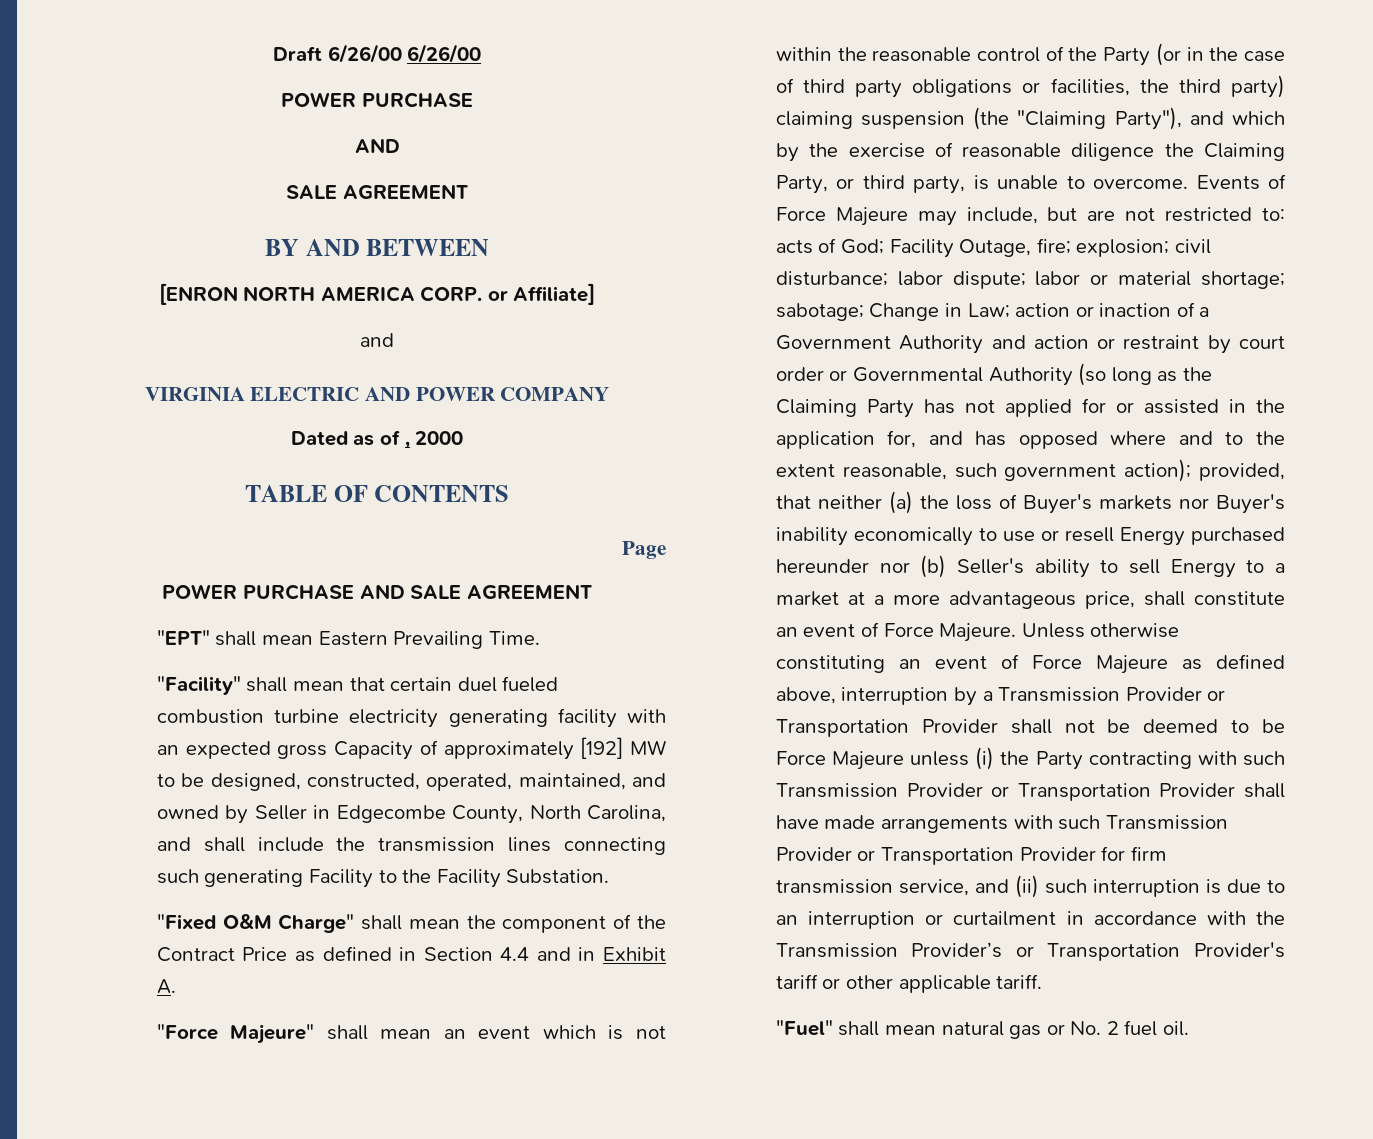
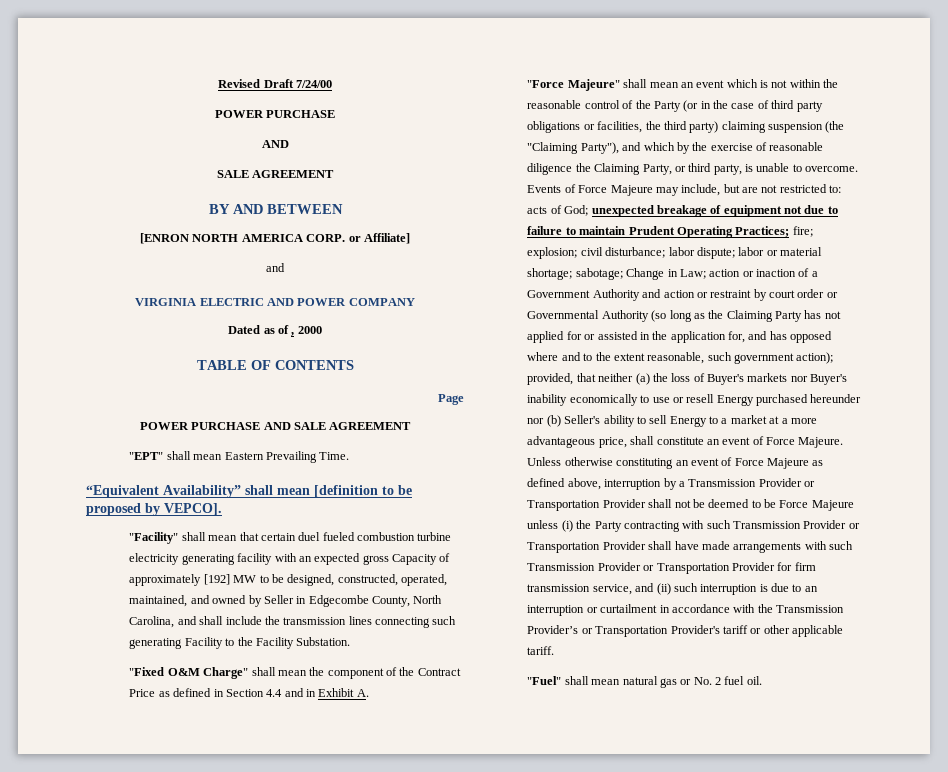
[272,44,482,63] Draft 6/26/00 6/26/00 -> [218,79,332,88] Revised Draft 7/24/00
(540, 638) none -> [86,485,412,498] [86,503,222,516] // “Equivalent Availability” shall mean [definition to be proposed by VEPCO].
[889,239,1032,258] Facility Outage, -> [591,205,838,217] [527,226,790,238] unexpected breakage of equipment not due to failure to maintain Prudent Operating Practices;

